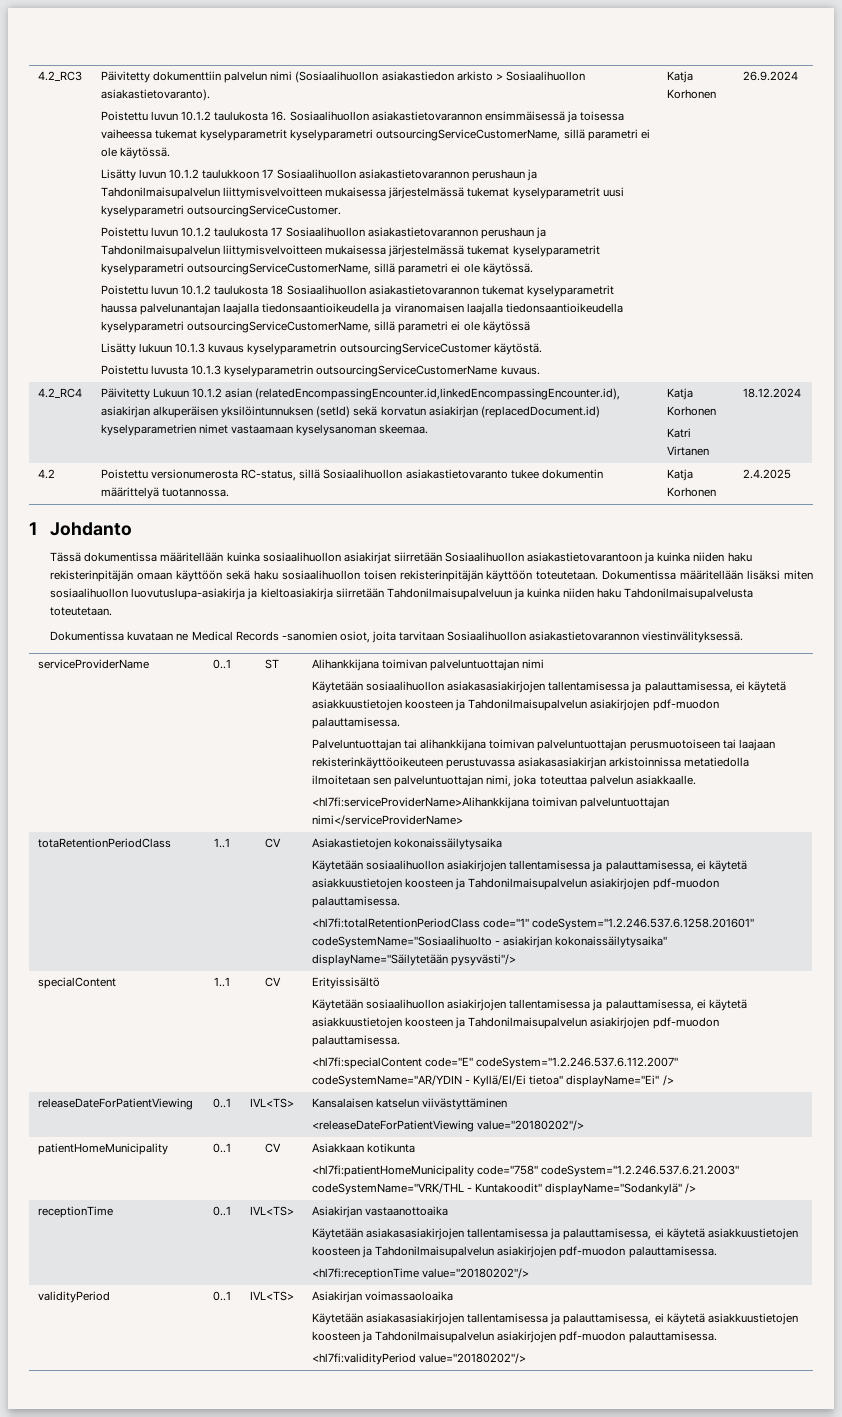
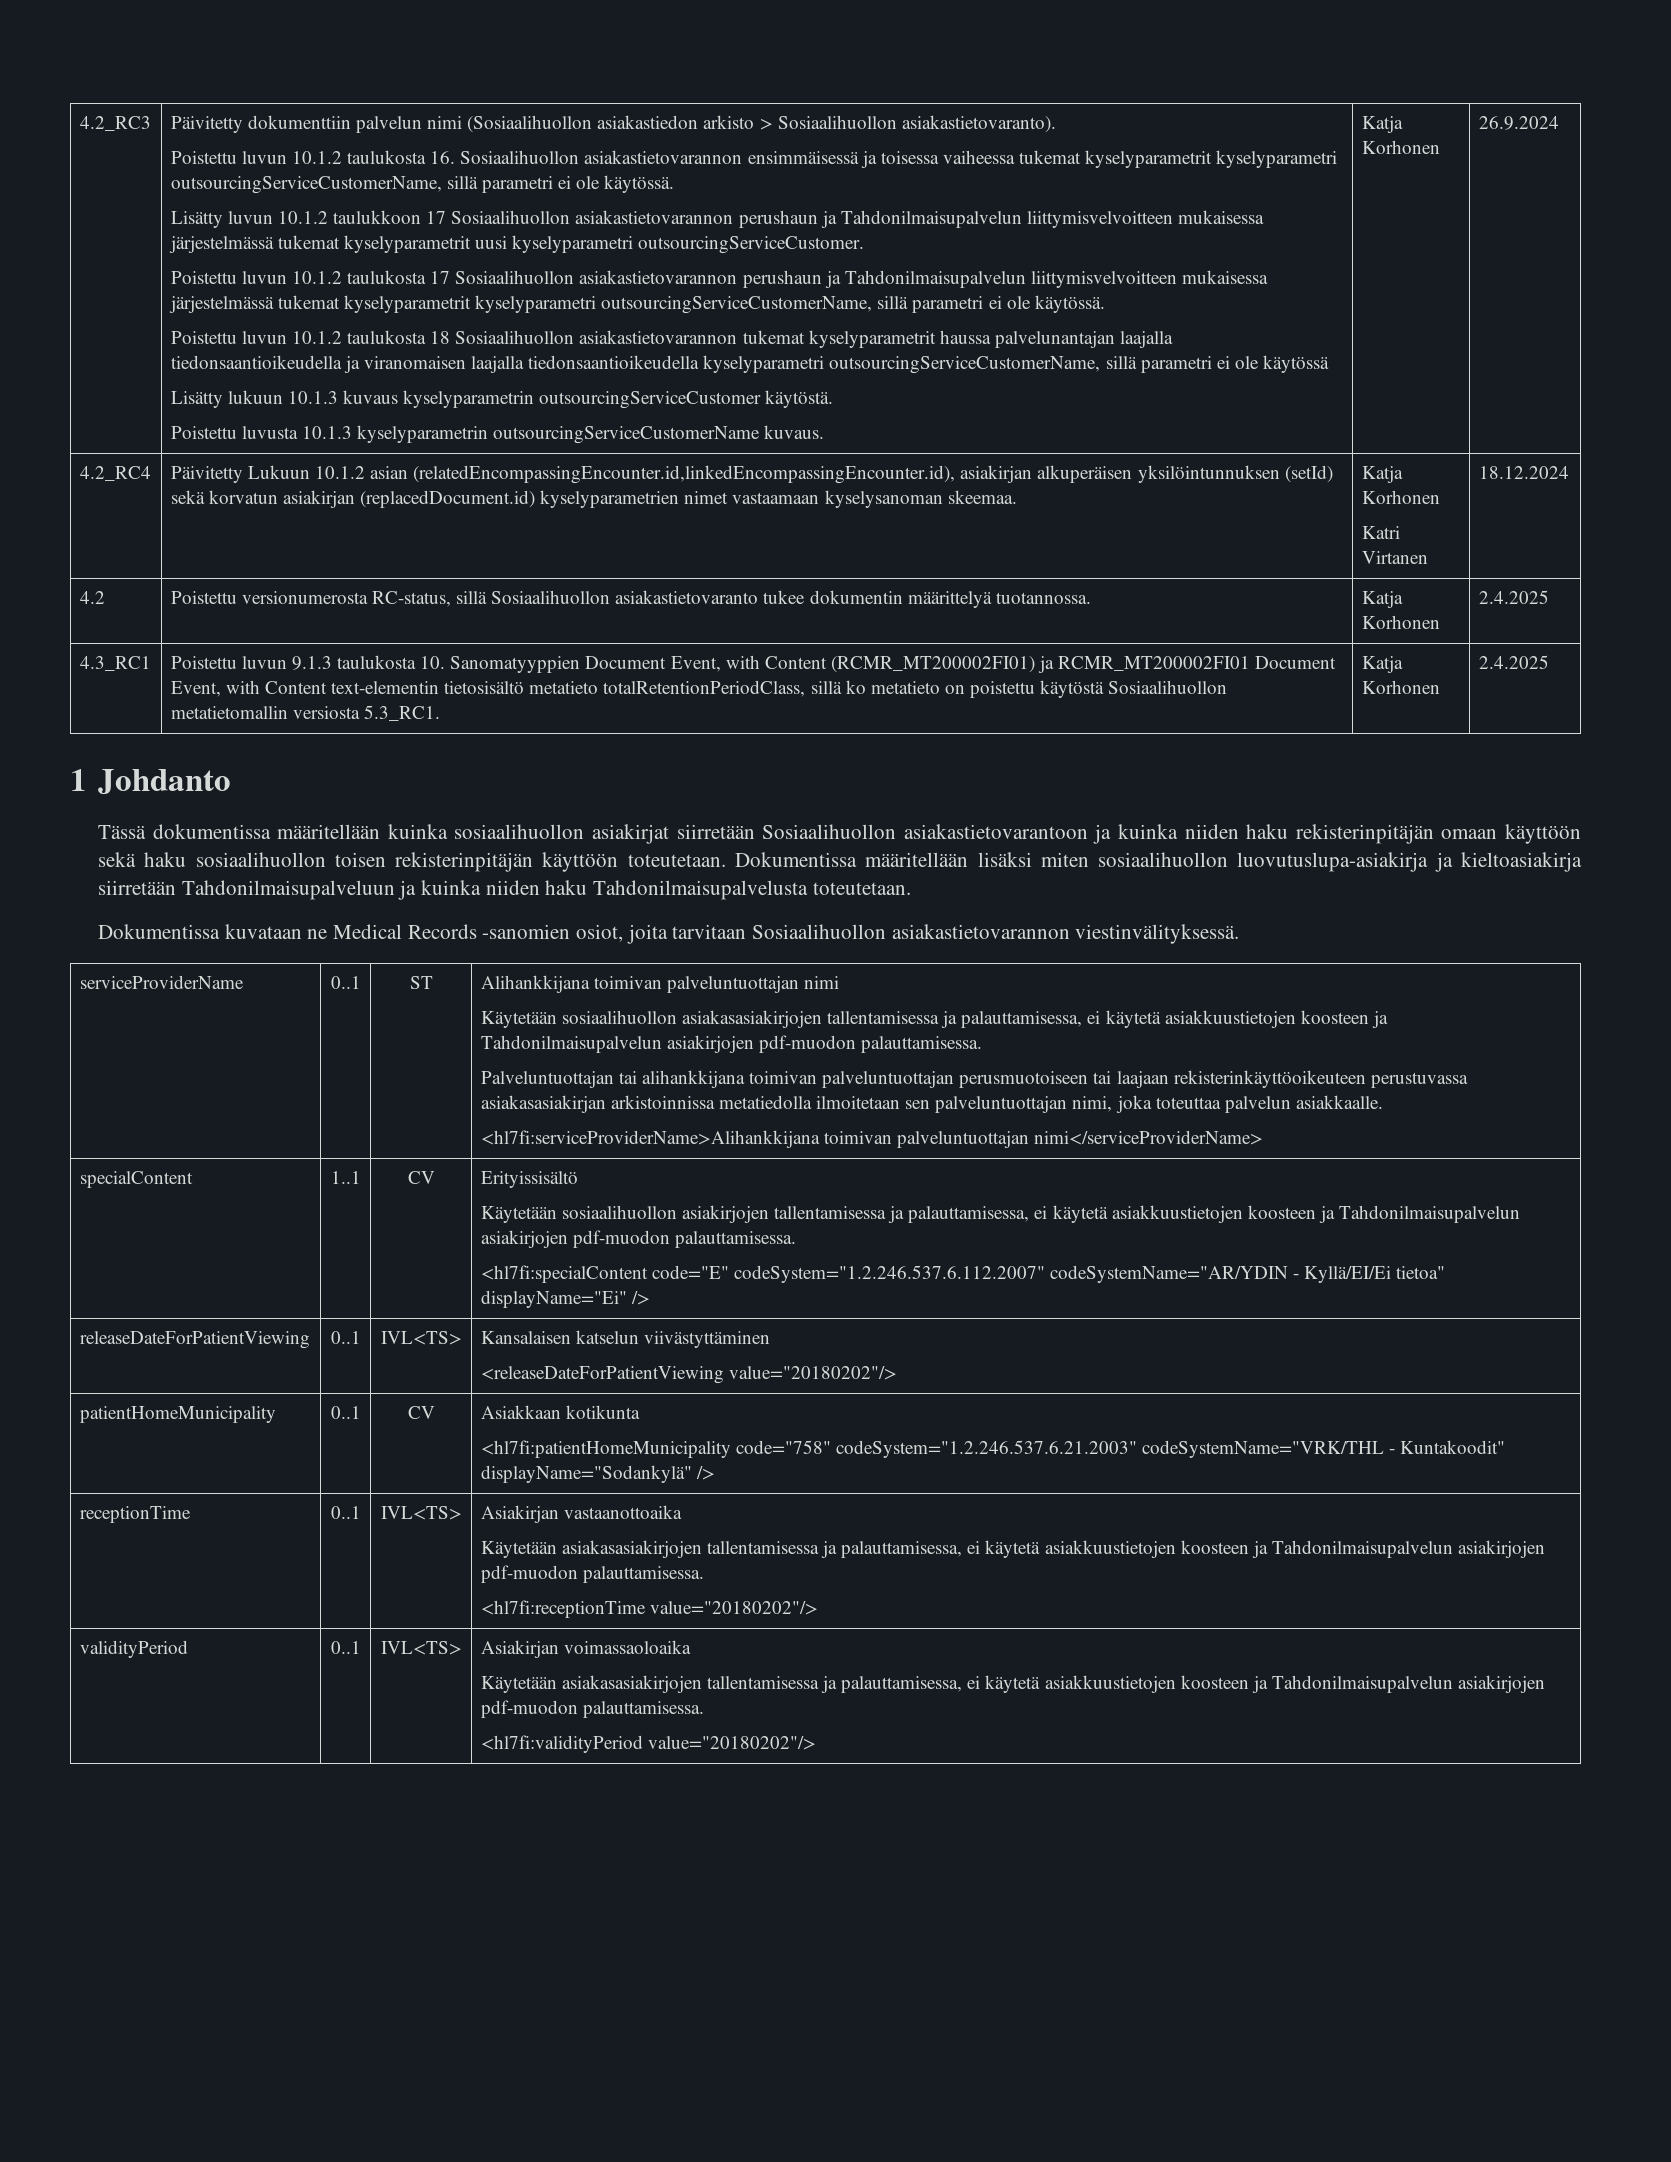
(792, 474) none -> [79,656,151,671] [170,655,1337,673] [170,680,1228,698] [170,705,440,721] [1361,656,1403,673] [1361,680,1440,694] [1478,655,1549,669] // 4.3_RC1 | Poistettu luvun 9.1.3 taulukosta 10. Sanomatyyppien Document Event, with Content (RCMR_MT200002FI01) ja RCMR_MT200002FI01 Document Event, with Content text-elementin tietosisältö metatieto totalRetentionPeriodClass, sillä ko metatieto on poistettu käytöstä Sosiaalihuollon metatietomallin versiosta 5.3_RC1. | Katja Korhonen | 2.4.2025
[38,838,172,848] [214,838,230,848] [264,838,281,848] [312,838,503,850] [312,860,747,872] [312,878,719,890] [312,896,401,908] [312,918,755,930] [312,936,668,948] [312,954,517,966] // totaRetentionPeriodClass | 1..1 | CV | Asiakastietojen kokonaissäilytysaika // Käytetään sosiaalihuollon asiakirjojen tallentamisessa ja palauttamisessa, ei käytetä asiakkuustietojen koosteen ja Tahdonilmaisupalvelun asiakirjojen pdf-muodon palauttamisessa. // <hl7fi:totalRetentionPeriodClass code="1" codeSystem="1.2.246.537.6.1258.201601" codeSystemName="Sosiaalihuolto - asiakirjan kokonaissäilytysaika" displayName="Säilytetään pysyvästi"/> -> (1264, 1137) none

